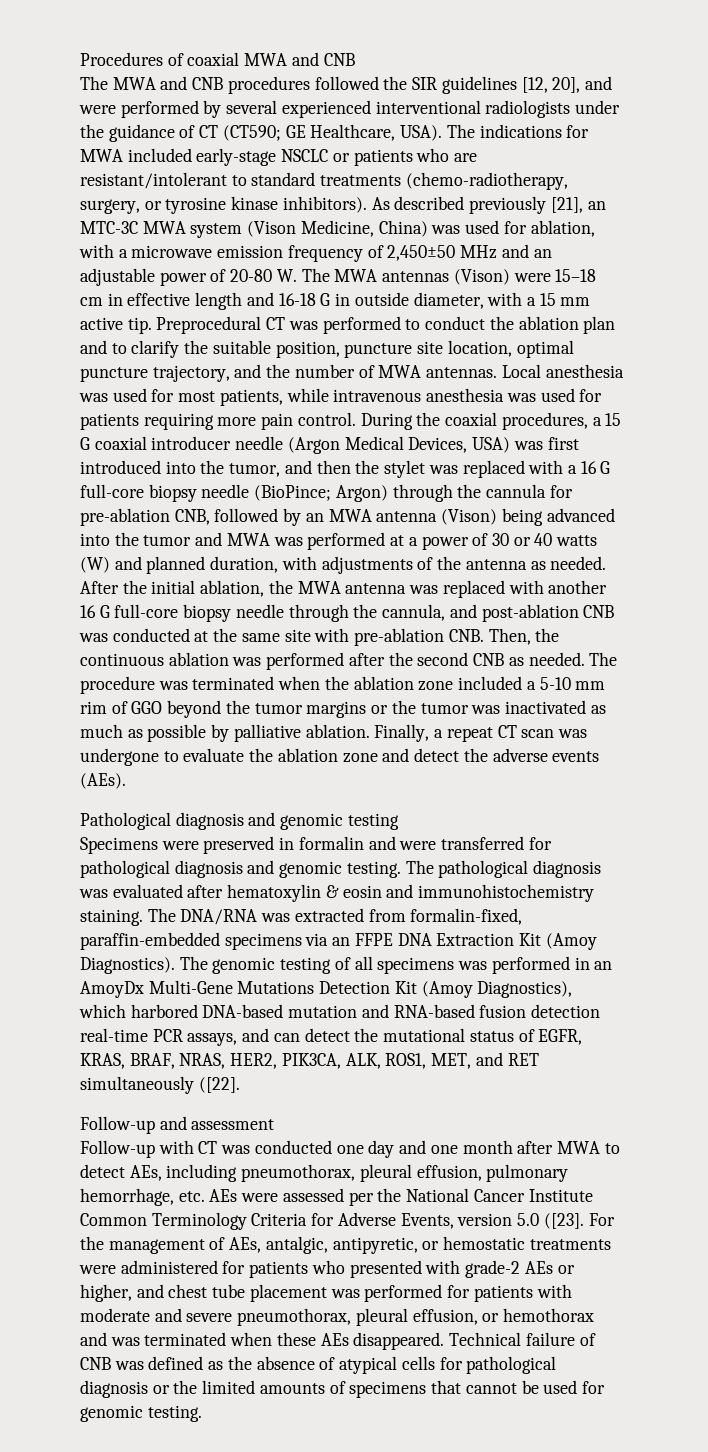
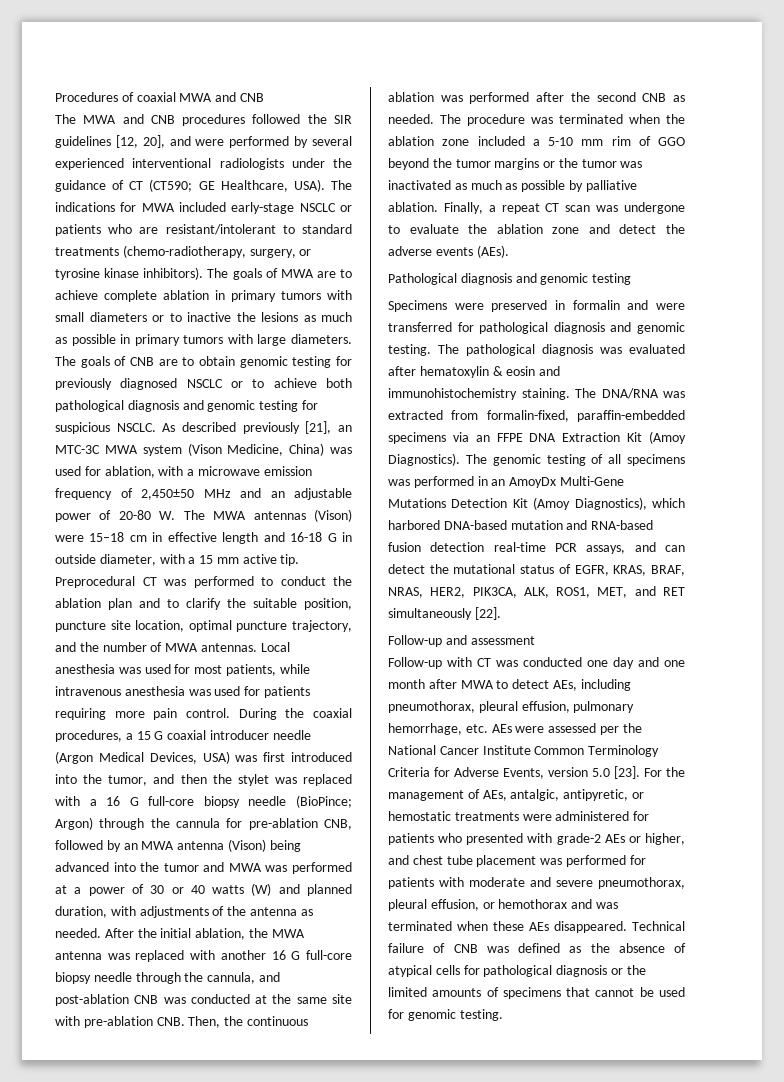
(367, 204) none -> [207,268,352,280] [55,290,352,302] [55,312,352,322] [55,334,352,346] [55,356,353,368] [55,378,352,390] [55,400,318,412] [55,422,156,434] The goals of MWA are to achieve complete ablation in primary tumors with small diameters or to inactive the lesions as much as possible in primary tumors with large diameters. The goals of CNB are to obtain genomic testing for previously diagnosed NSCLC or to achieve both pathological diagnosis and genomic testing for suspicious NSCLC.
[198,1077,240,1093] ([22]. -> [474,607,501,620] [22].
[543,1213,584,1229] ([23]. -> [614,766,640,779] [23].

